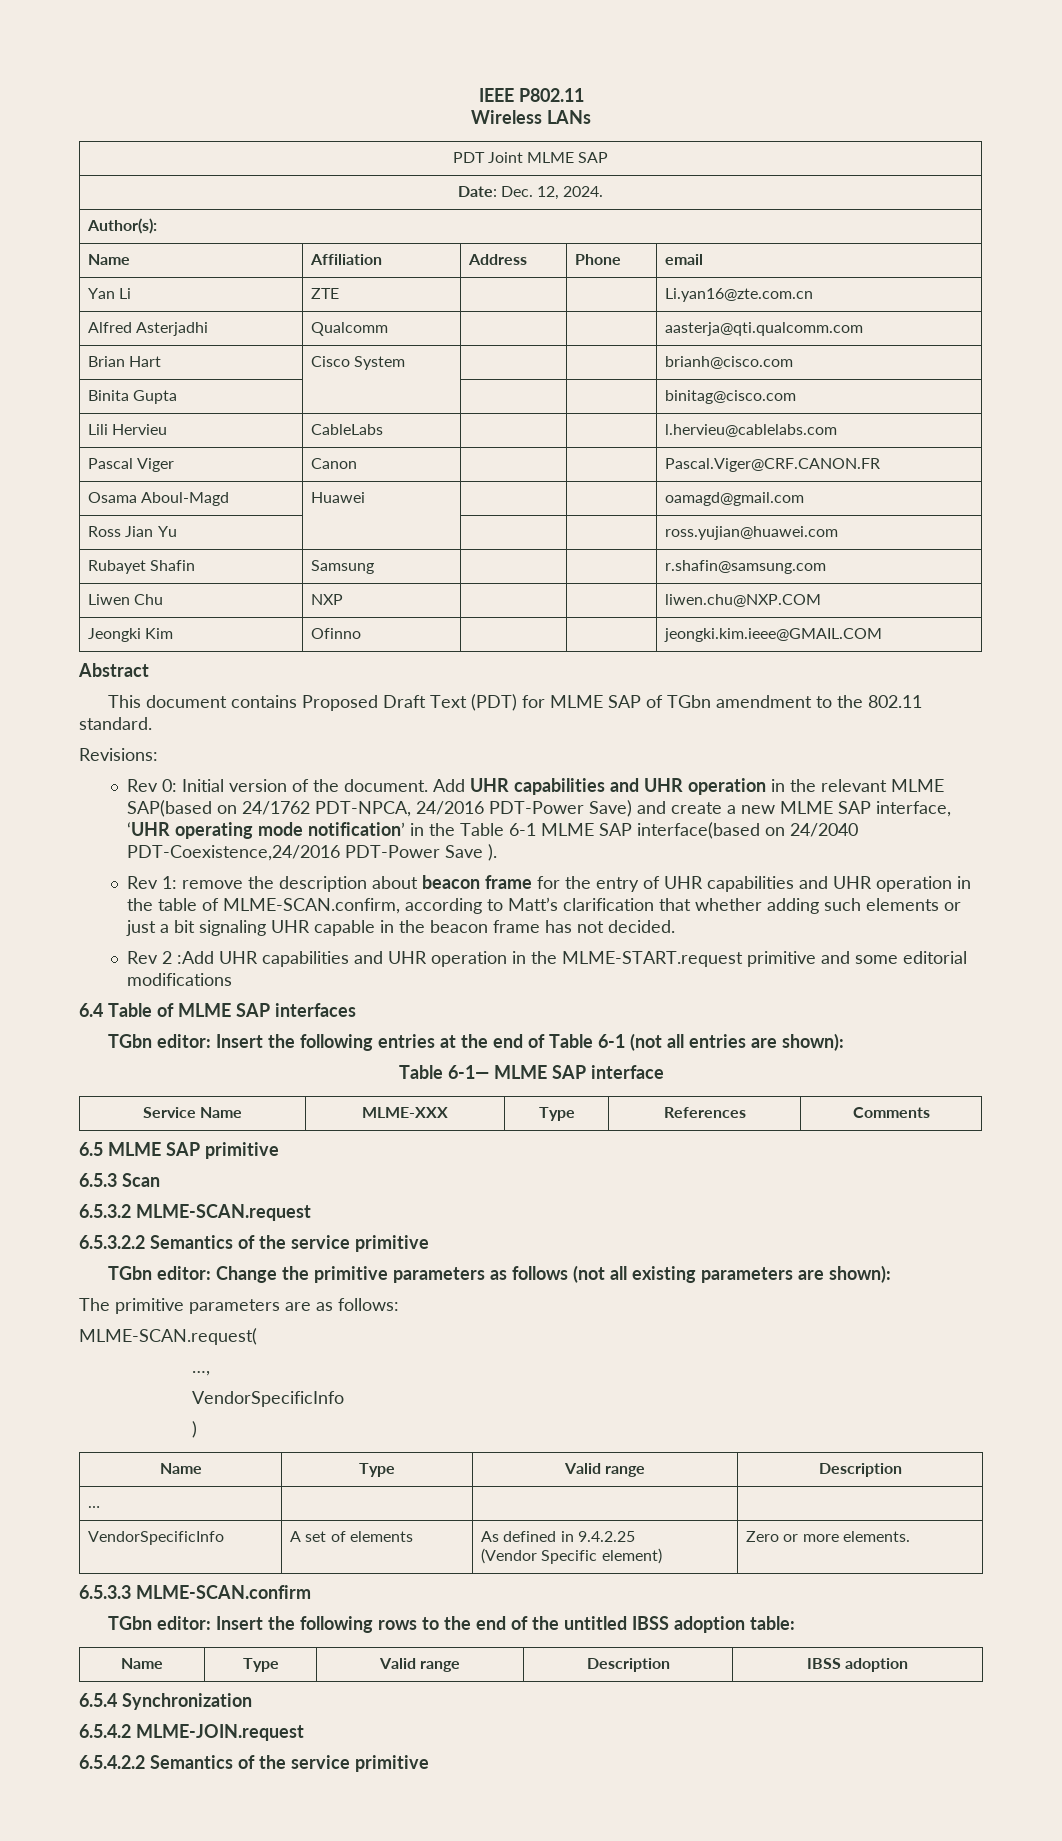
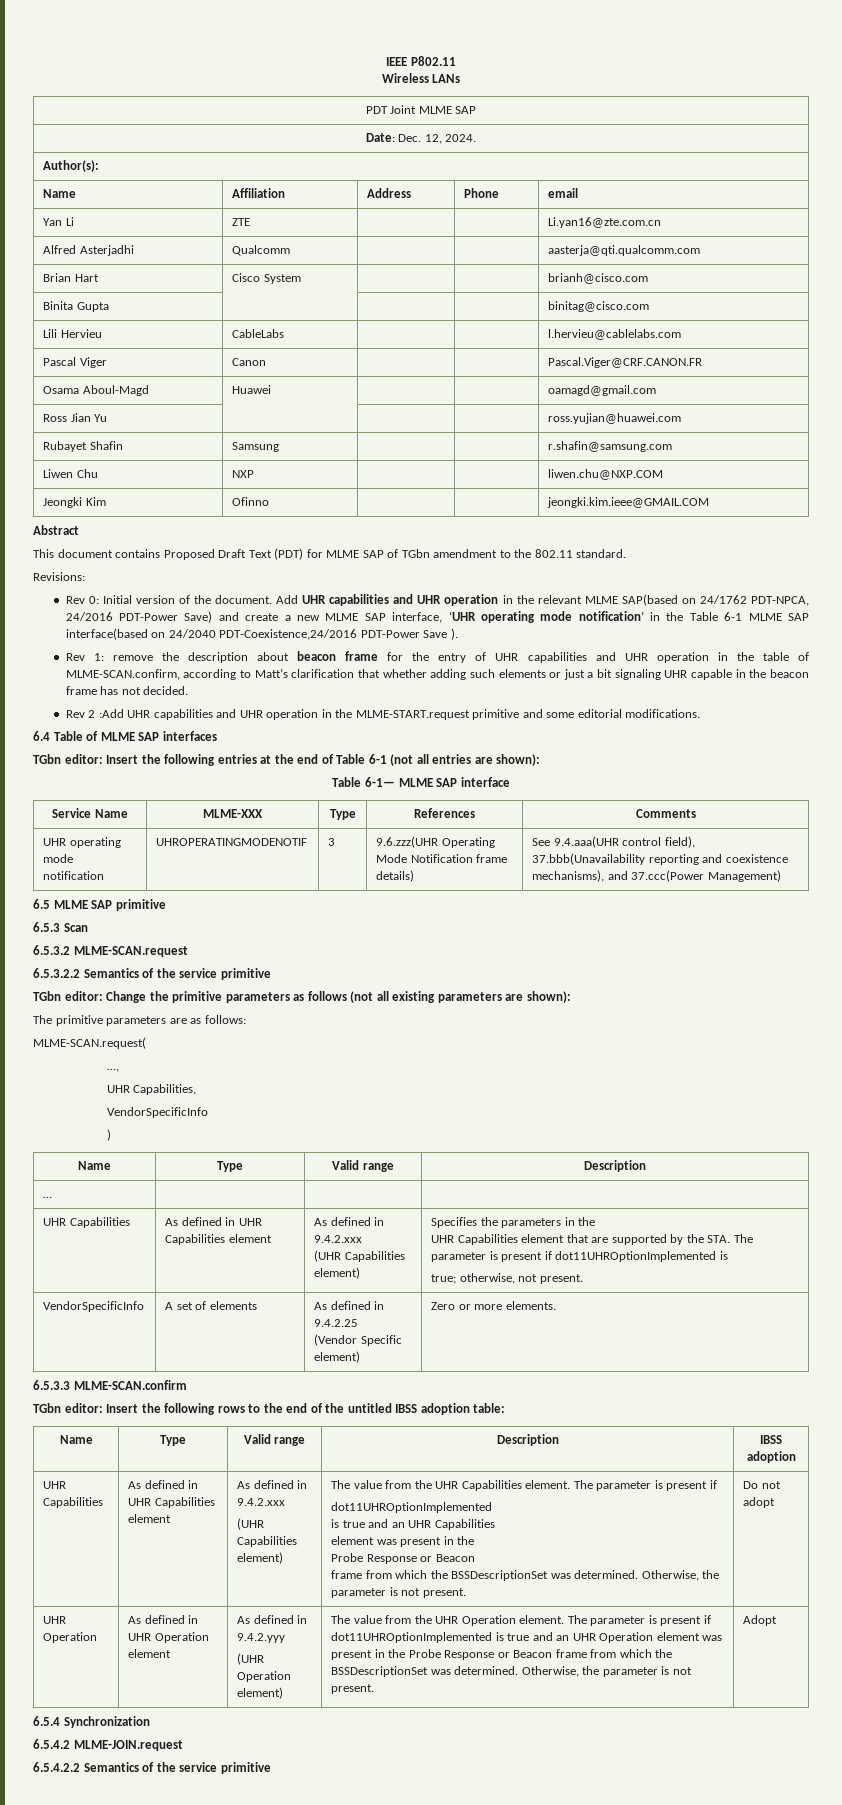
[127,973,233,986] modifications -> [625,709,701,718] modifications.
(930, 1112) none -> [43,837,121,848] [43,854,74,863] [43,871,105,880] [156,838,308,846] [328,838,336,846] [376,836,495,848] [376,854,508,863] [376,870,415,882] [532,836,695,848] [532,853,788,865] [532,870,781,882] // UHR operating mode notification | UHROPERATINGMODENOTIF | 3 | 9.6.zzz(UHR Operating Mode Notification frame details) | See 9.4.aaa(UHR control field), 37.bbb(Unavailability reporting and coexistence mechanisms), and 37.ccc(Power Management)
(210, 1373) none -> [106,1084,197,1095] // UHR Capabilities,
(101, 1507) none -> [43,1217,130,1228] [165,1217,262,1226] [165,1234,272,1245] [314,1217,385,1226] [314,1235,363,1243] [314,1250,405,1262] [314,1267,361,1279] [431,1217,596,1228] [431,1234,753,1245] [431,1251,728,1262] [431,1273,583,1284] // UHR Capabilities | As defined in UHR Capabilities element | As defined in 9.4.2.xxx // (UHR Capabilities element) | Specifies the parameters in the // UHR Capabilities element that are supported by the STA. The parameter is present if dot11UHROptionImplemented is // true; otherwise, not present.
(909, 1665) none -> [43,1481,67,1489] [43,1497,104,1508] [128,1480,199,1489] [128,1497,215,1508] [128,1514,172,1523] [237,1480,308,1489] [237,1498,286,1506] [237,1518,265,1530] [237,1536,298,1547] [237,1552,284,1564] [331,1480,717,1491] [331,1502,493,1513] [331,1519,495,1530] [331,1536,475,1547] [331,1553,475,1564] [331,1570,720,1581] [331,1587,466,1598] [743,1481,781,1489] [743,1497,776,1508] [43,1616,67,1624] [43,1632,98,1643] [128,1615,199,1624] [128,1632,209,1643] [128,1649,172,1658] [237,1615,308,1624] [237,1633,286,1643] [237,1653,265,1665] [237,1671,292,1682] [237,1687,284,1699] [331,1615,711,1626] [331,1632,723,1643] [331,1649,673,1660] [331,1666,692,1677] [331,1684,375,1694] [743,1615,778,1626] // UHR Capabilities | As defined in UHR Capabilities element | As defined in 9.4.2.xxx // (UHR Capabilities element) | The value from the UHR Capabilities element. The parameter is present if // dot11UHROptionImplemented // is true and an UHR Capabilities // element was present in the // Probe Response or Beacon // frame from which the BSSDescriptionSet was determined. Otherwise, the parameter is not present. | Do not adopt // UHR Operation | As defined in UHR Operation element | As defined in 9.4.2.yyy // (UHR Operation element) | The value from the UHR Operation element. The parameter is present if dot11UHROptionImplemented is true and an UHR Operation element was present in the Probe Response or Beacon frame from which the BSSDescriptionSet was determined. Otherwise, the parameter is not present. | Adopt

